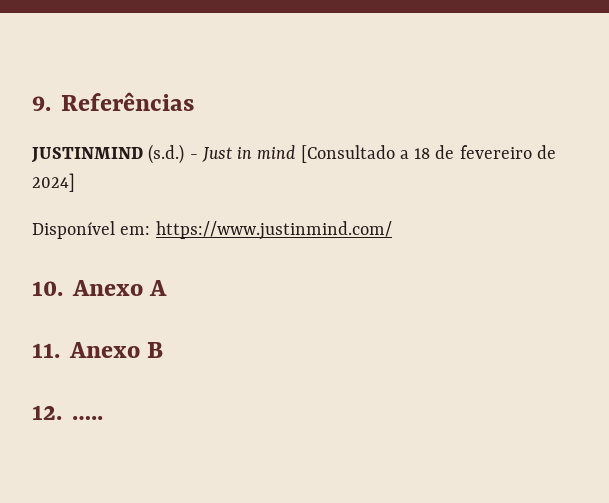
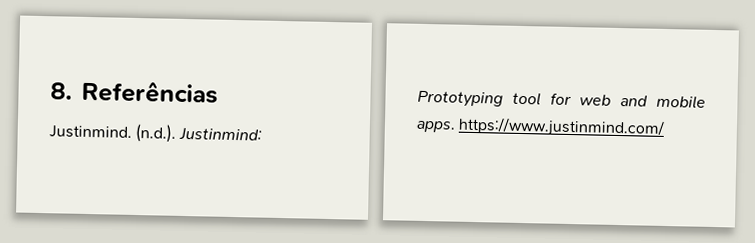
[32,96,51,111] 9. -> [50,82,72,100] 8.
[31,144,556,164] [32,173,75,192] [32,221,392,240] [32,280,168,296] [32,342,164,358] [32,405,103,420] JUSTINMIND (s.d.) - Just in mind [Consultado a 18 de fevereiro de 2024] // Disponível em: https://www.justinmind.com/ // 10. Anexo A // 11. Anexo B // 12. ….. -> [49,123,262,143] [417,90,706,109] [416,116,666,138] Justinmind. (n.d.). Justinmind: Prototyping tool for web and mobile apps. https://www.justinmind.com/

